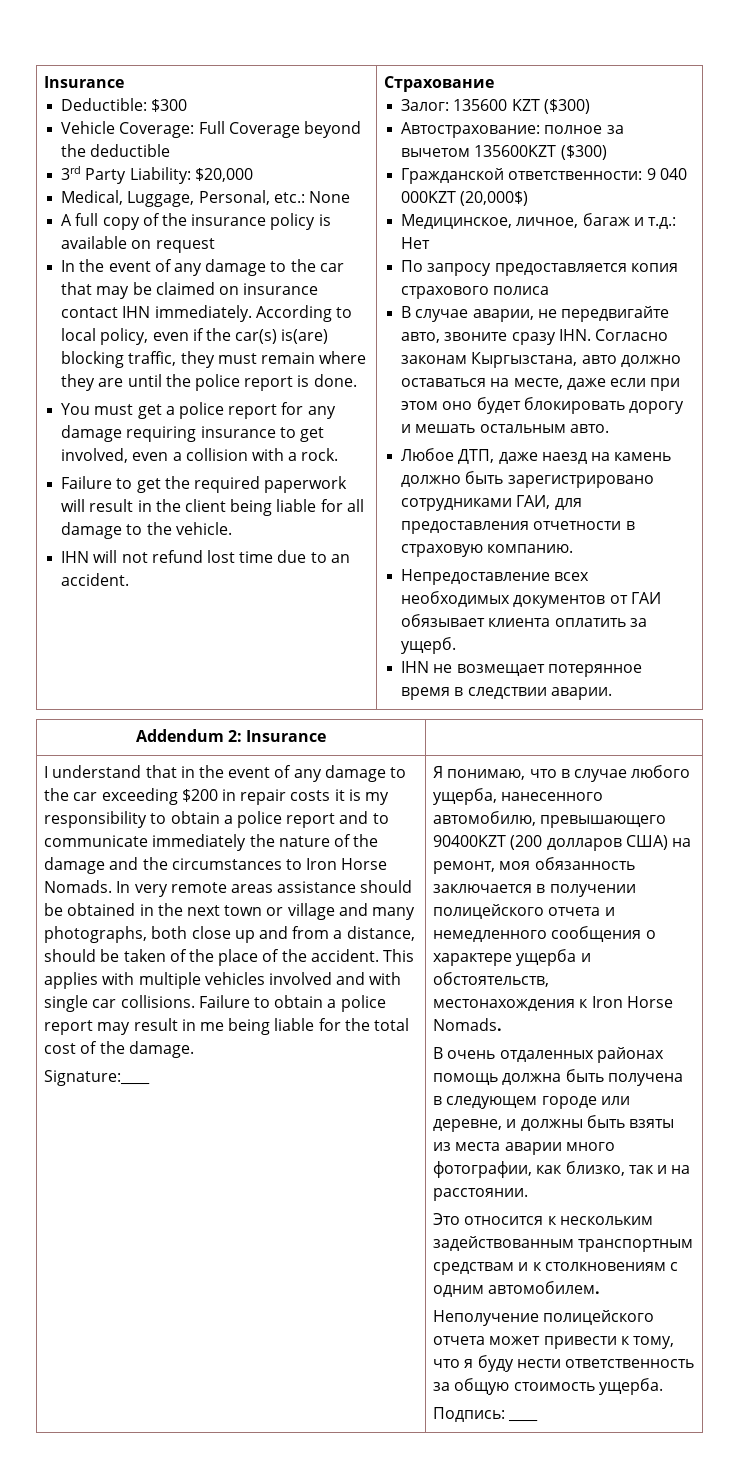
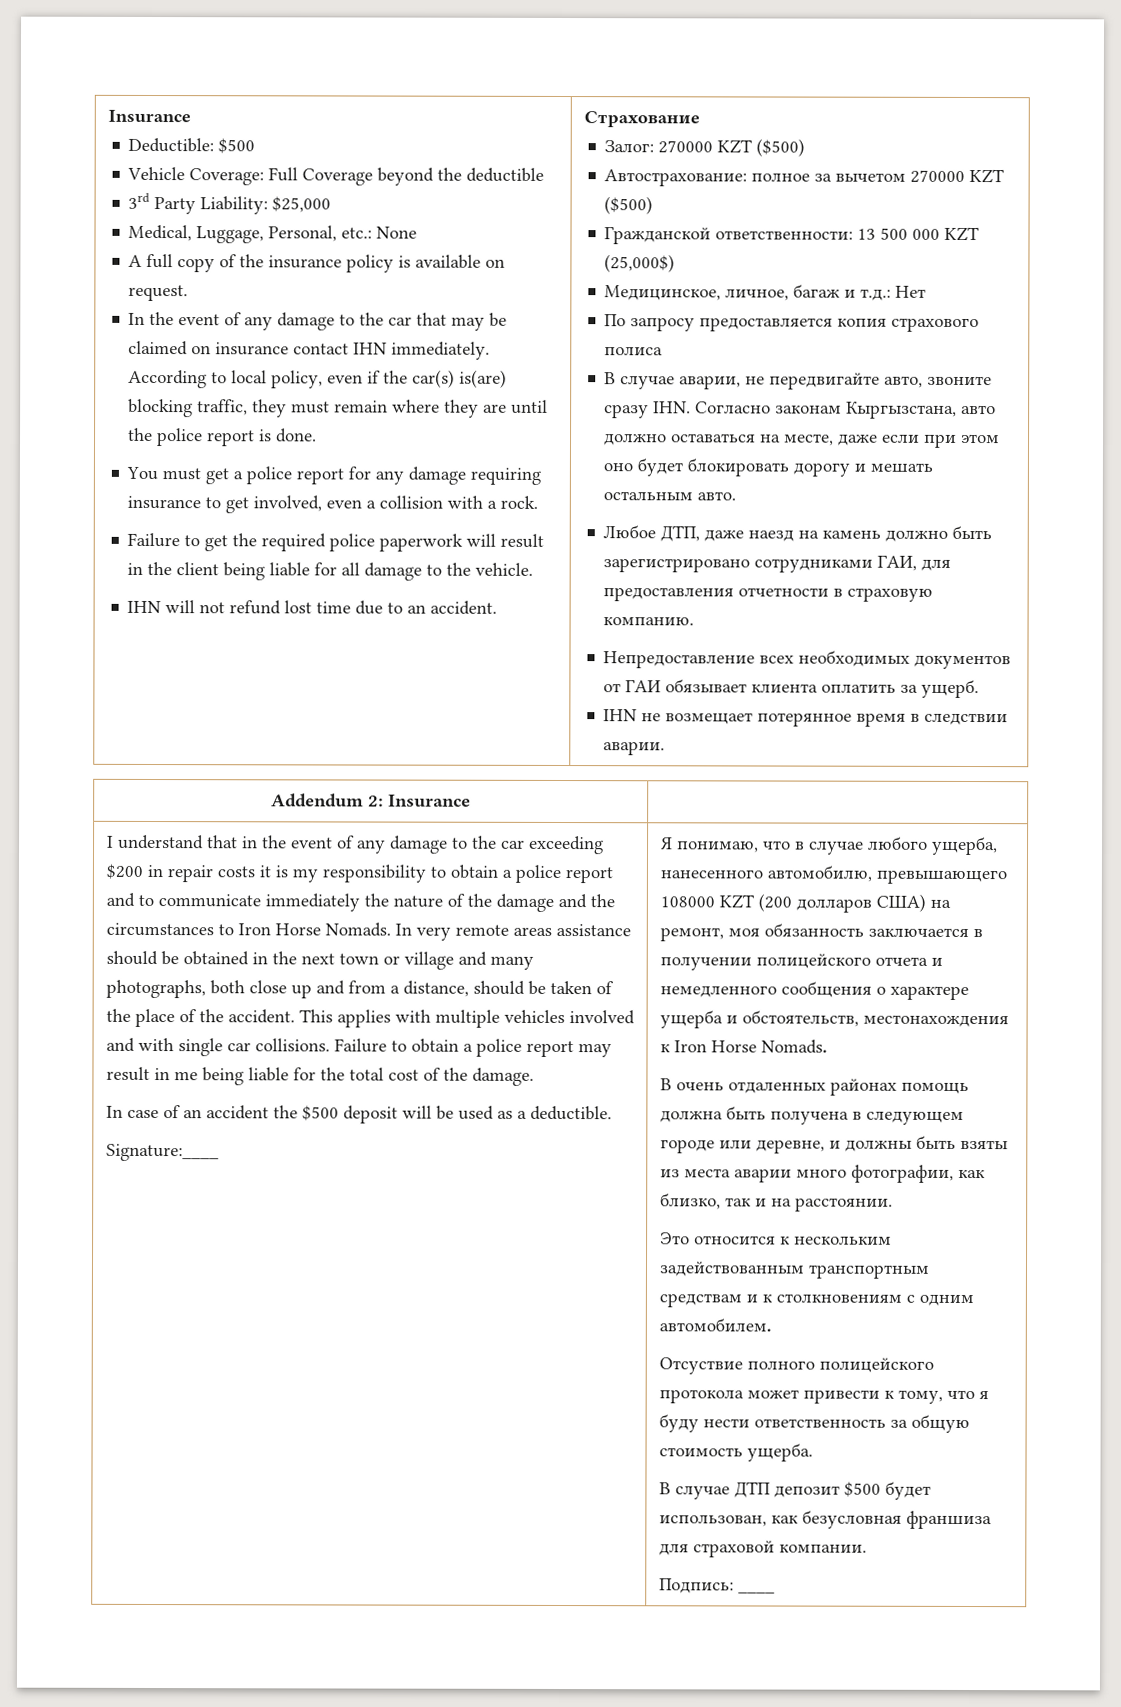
[151,99,188,112] $300 -> [218,138,256,154] $500
[194,168,253,182] $20,000 -> [272,196,332,213] $25,000
[155,238,215,253] request -> [128,284,189,302] request.
(261, 484) none -> [329,533,376,552] police
[453,99,590,114] 135600 KZT ($300) -> [658,138,806,157] 270000 KZT ($500)
[474,145,607,160] 135600KZT ($300) -> [910,168,1005,184] [604,196,654,215] 270000 KZT ($500)
[646,168,687,180] [401,191,529,206] 9 040 000KZT (20,000$) -> [857,226,980,242] [604,254,676,273] 13 500 000 KZT (25,000$)
(194, 1049) none -> [105,1105,612,1124] // In case of an accident the $500 deposit will be used as a deductible.
[433,835,507,847] 90400KZT -> [659,894,754,909] 108000 KZT
[433,1310,655,1326] [433,1336,486,1345] Неполучение полицейского отчета -> [658,1357,934,1375] [658,1389,744,1404] Отсуствие полного полицейского протокола
(663, 1386) none -> [658,1481,931,1500] [658,1510,992,1530] [658,1540,867,1558] // В случае ДТП депозит $500 будет использован, как безусловная франшиза для страховой компании.

